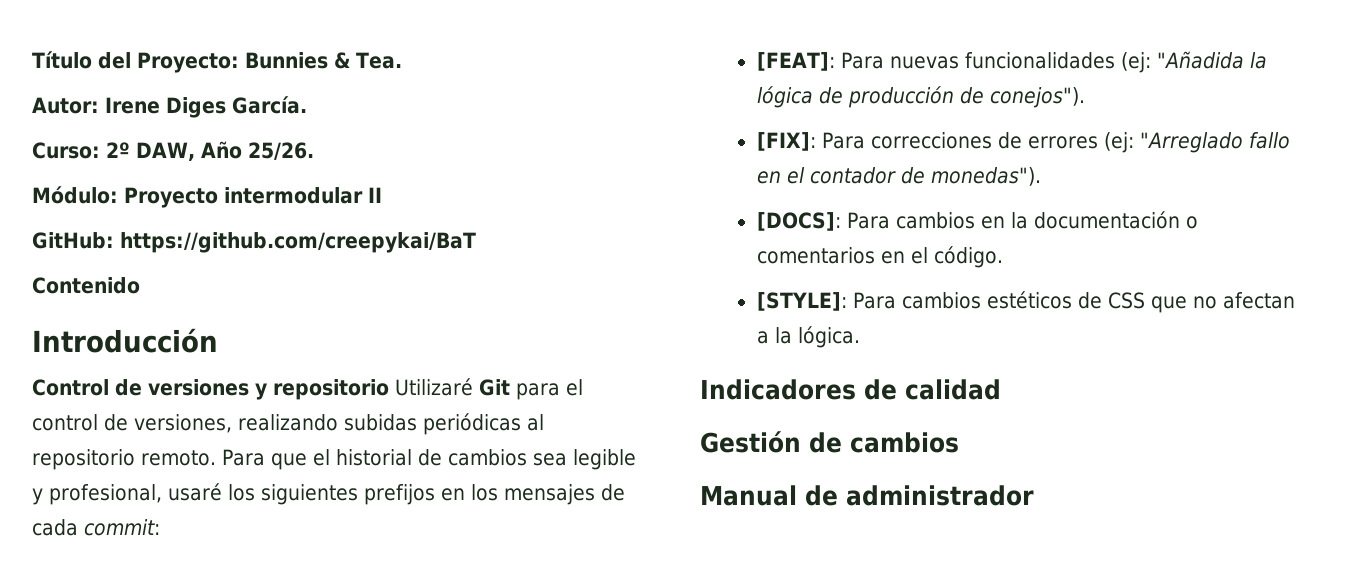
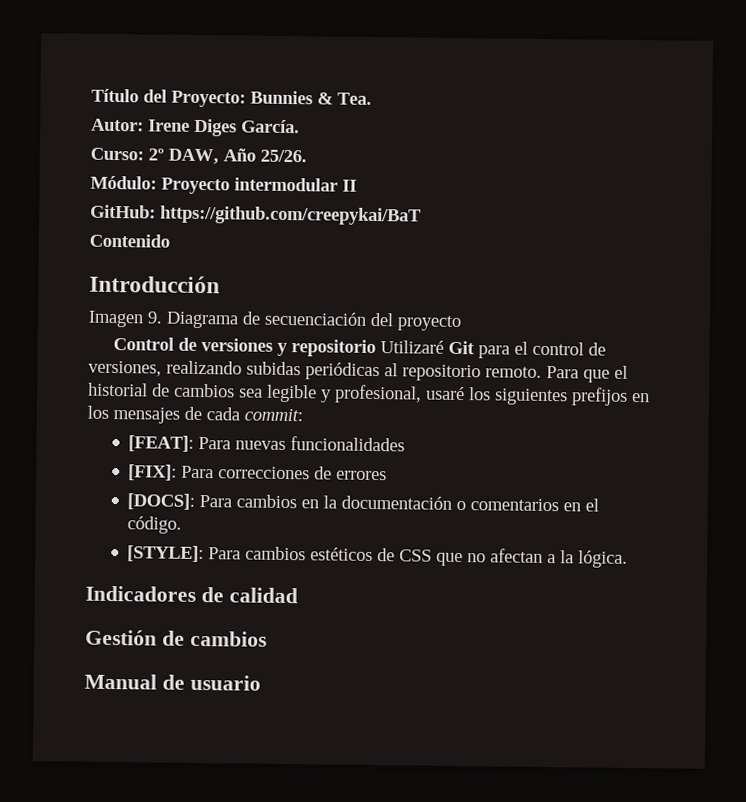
(218, 340) none -> [88,310,461,332] // Imagen 9. Diagrama de secuenciación del proyecto
[1120,51,1267,73] [756,86,1085,108] (ej: "Añadida la lógica de producción de conejos"). -> (406, 444) none
[1103,132,1290,153] [756,167,1041,186] (ej: "Arreglado fallo en el contador de monedas"). -> (388, 475) none
[846,485,1034,506] administrador -> [189,674,261,691] usuario

